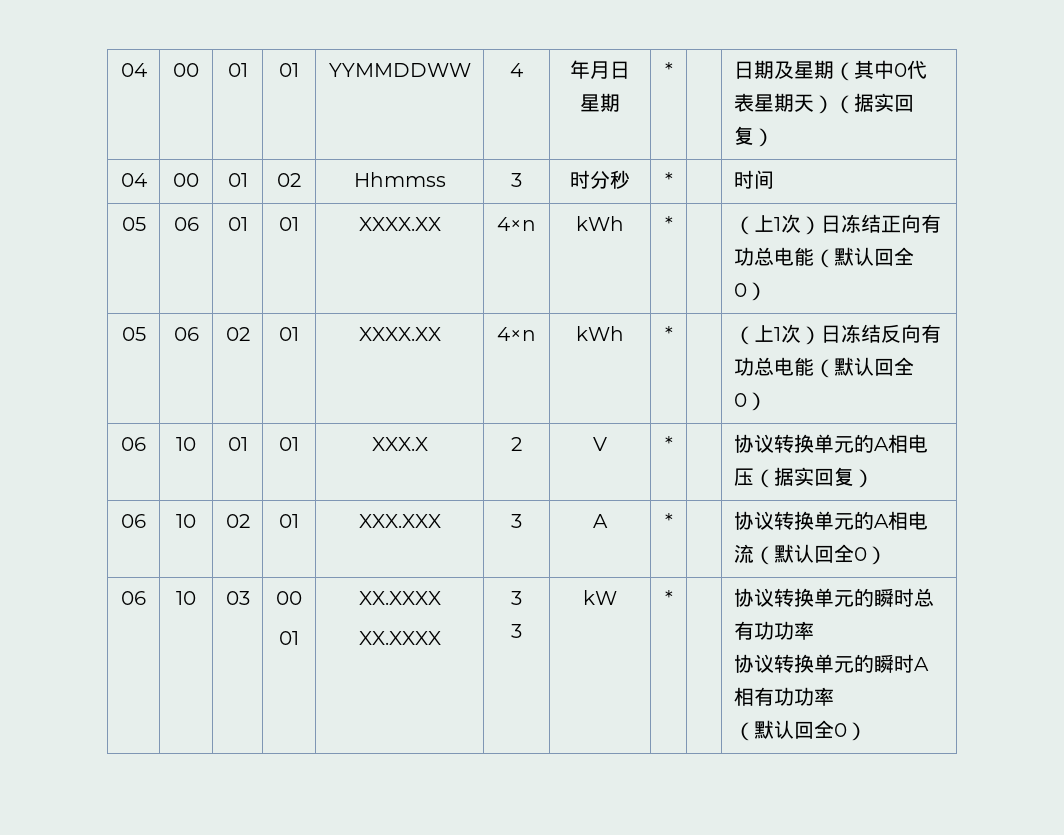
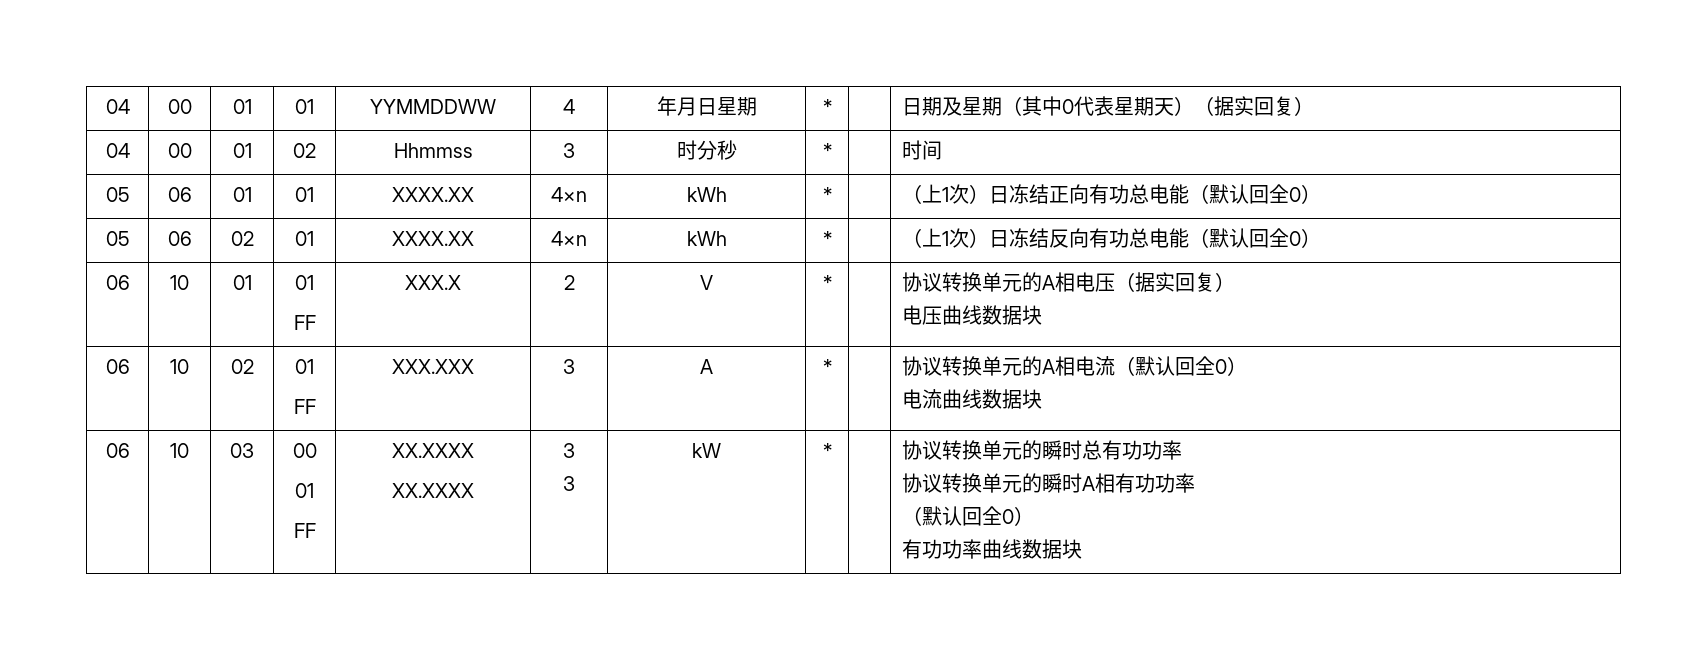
(299, 444) none -> [293,315,316,330] // FF
(874, 478) none -> [901,305,1042,325] // 电压曲线数据块
(299, 521) none -> [293,399,316,414] // FF
(887, 555) none -> [901,389,1042,409] // 电流曲线数据块
(299, 638) none -> [293,523,316,538] // FF
(867, 731) none -> [901,539,1082,559] // 有功功率曲线数据块

